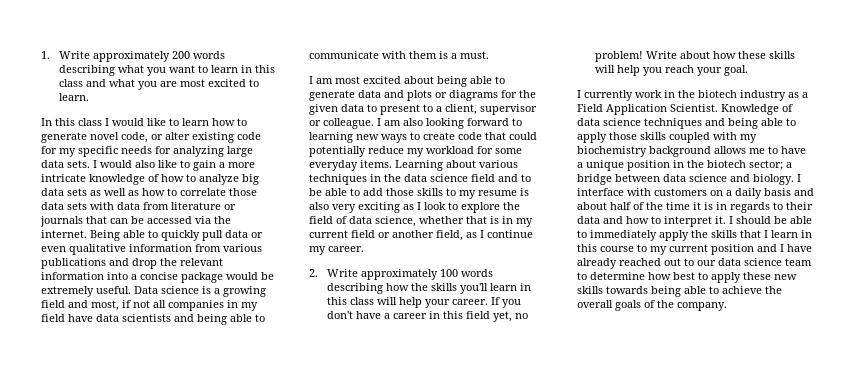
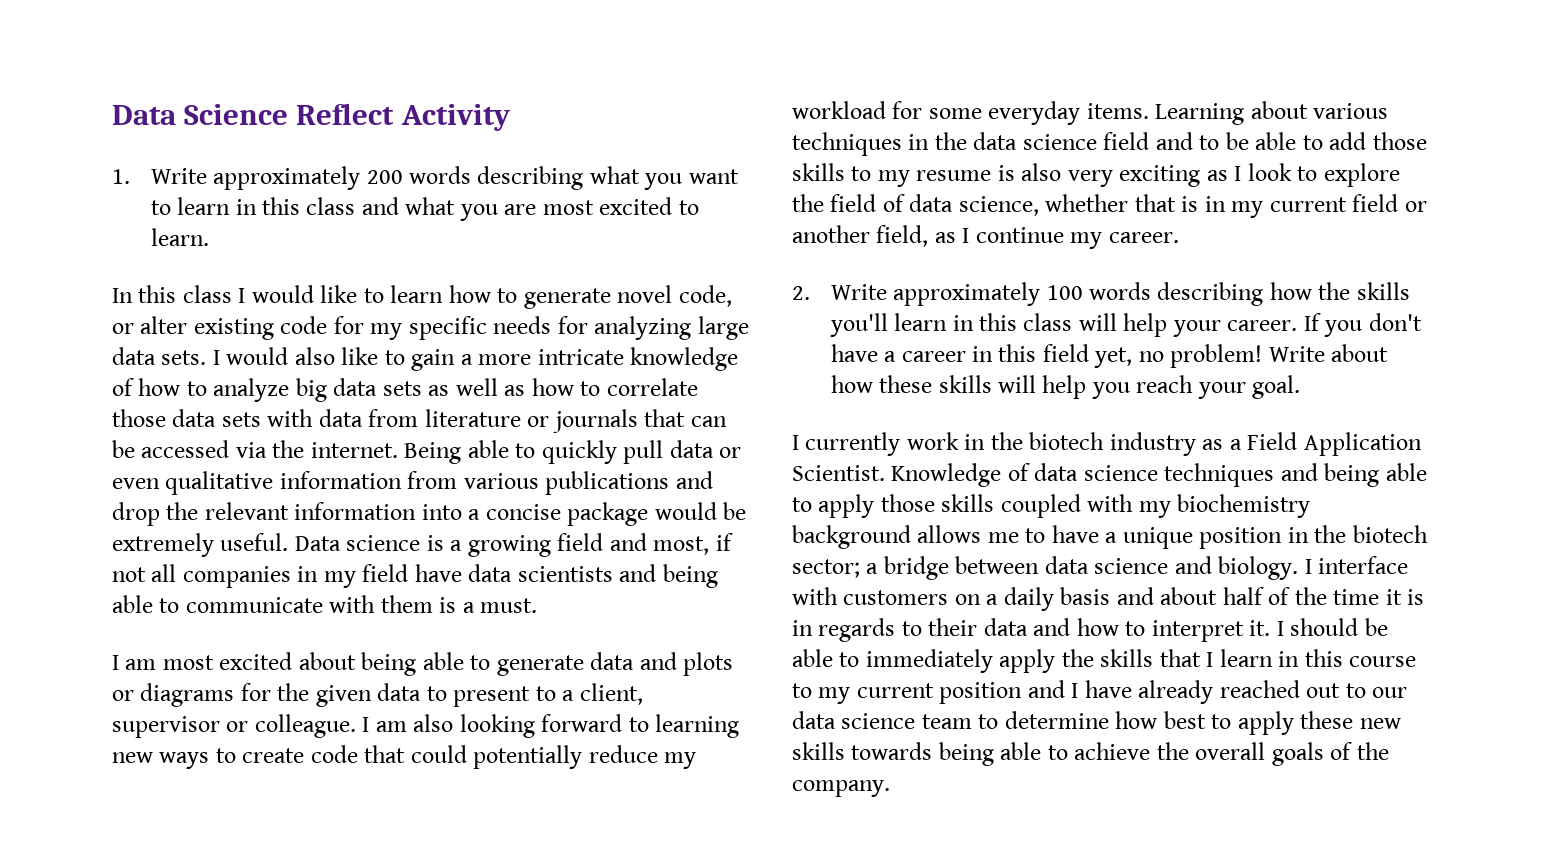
(41, 55) none -> [112,103,511,131] Data Science Reflect Activity //

